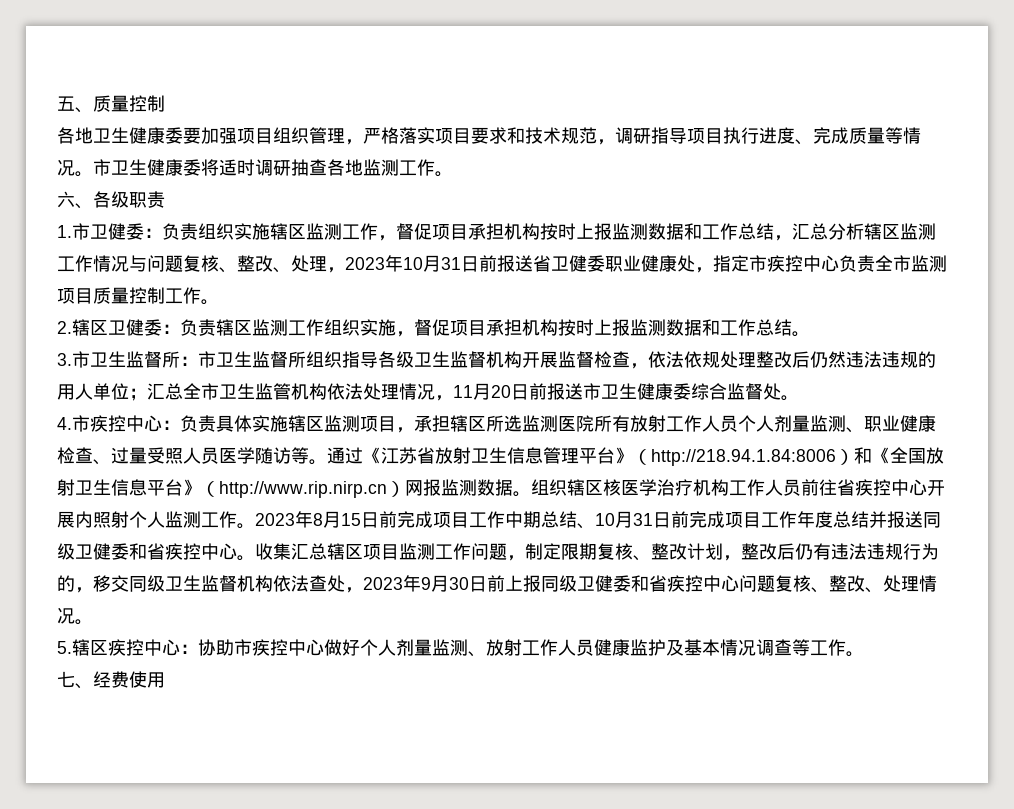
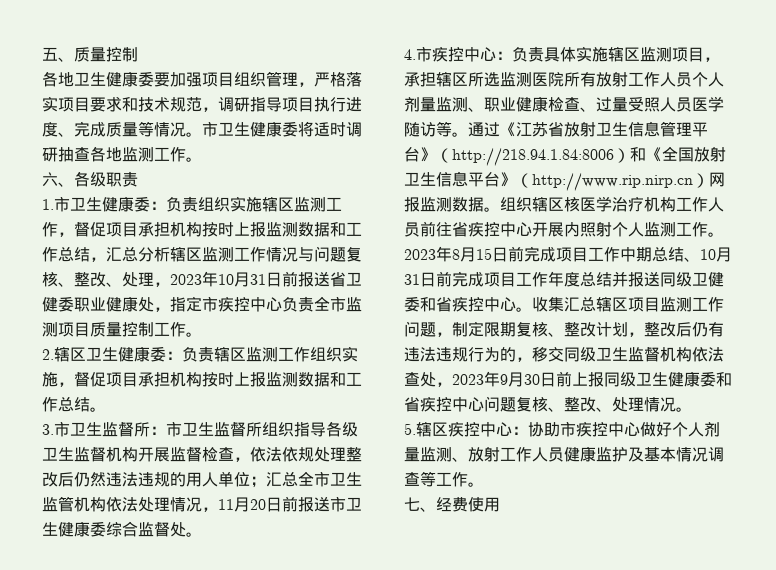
[108,223,126,240] 健 -> [86,196,134,212] 生健康
[126,319,144,336] 健 -> [102,346,150,362] 生健康
[595,575,613,592] 健 -> [652,371,700,387] 生健康

